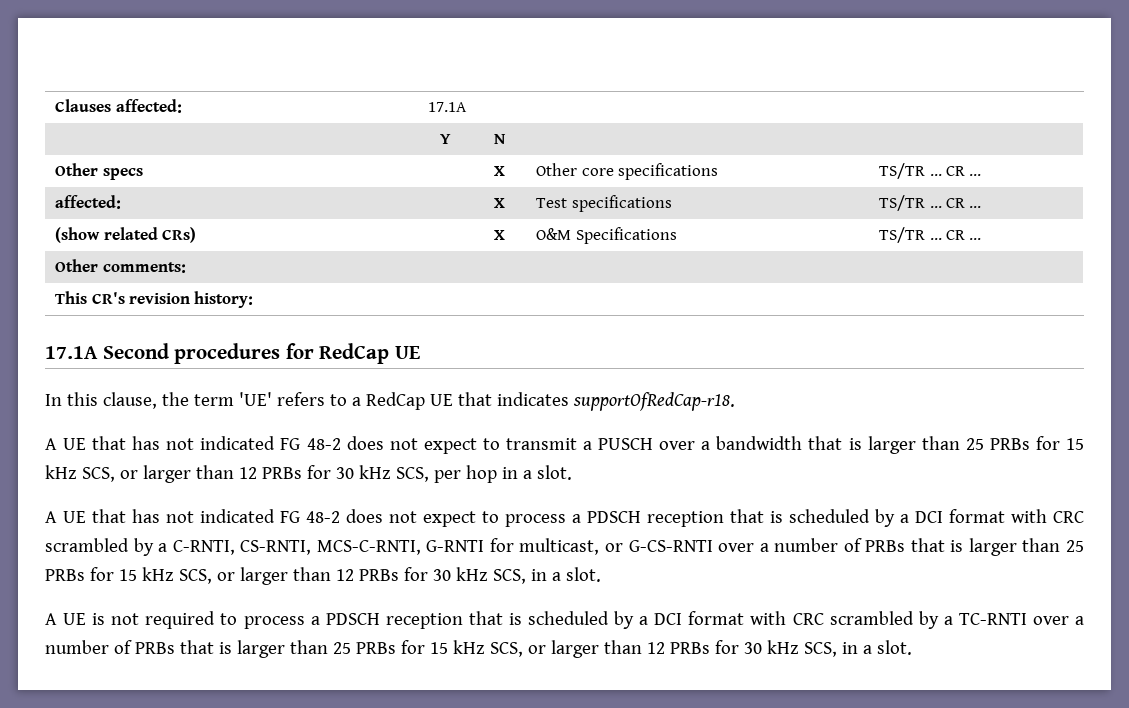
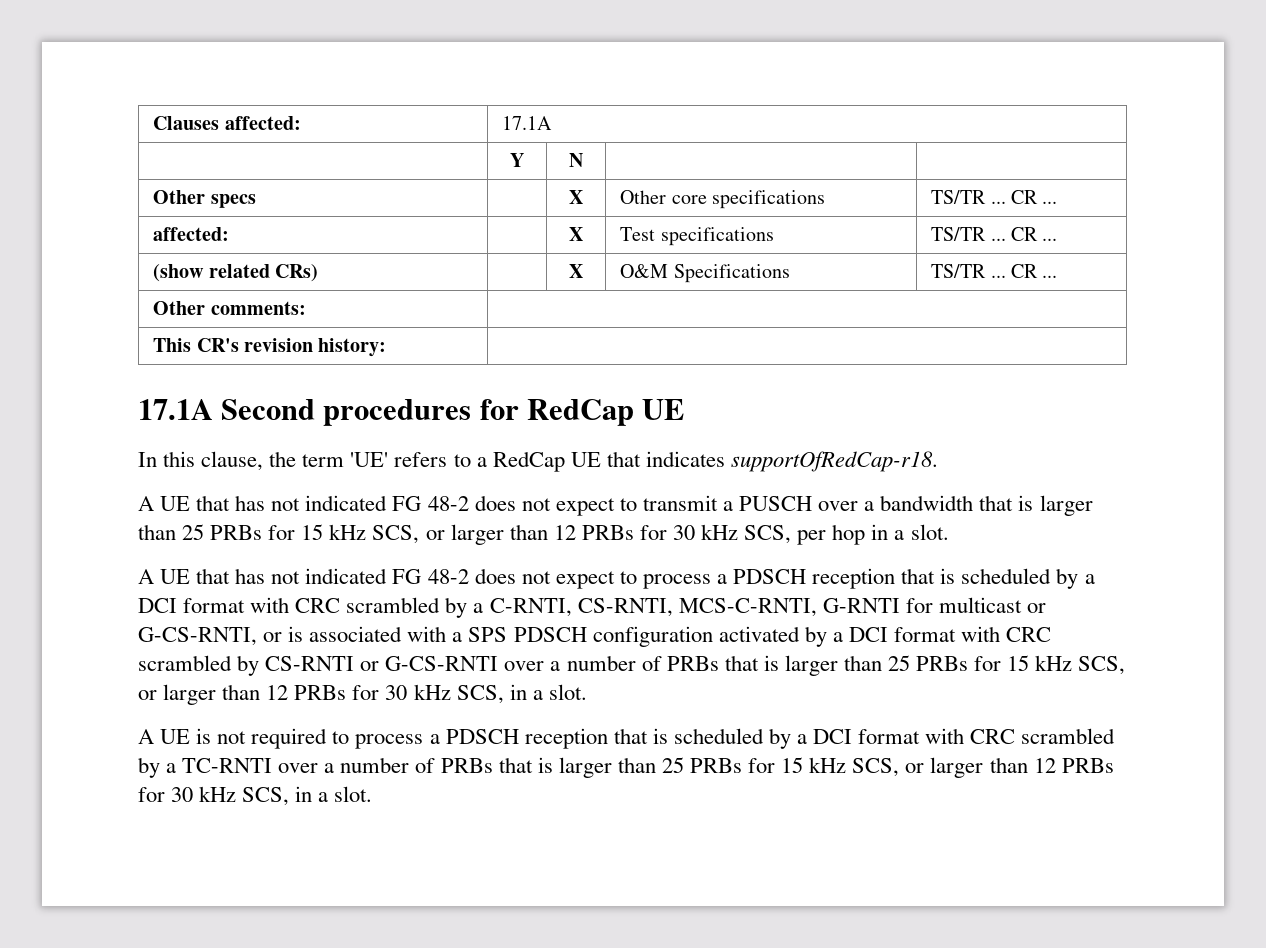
[519,538,600,555] multicast, -> [938,597,1046,613] [138,626,1052,647] [138,655,355,676] multicast or G-CS-RNTI, or is associated with a SPS PDSCH configuration activated by a DCI format with CRC scrambled by CS-RNTI

